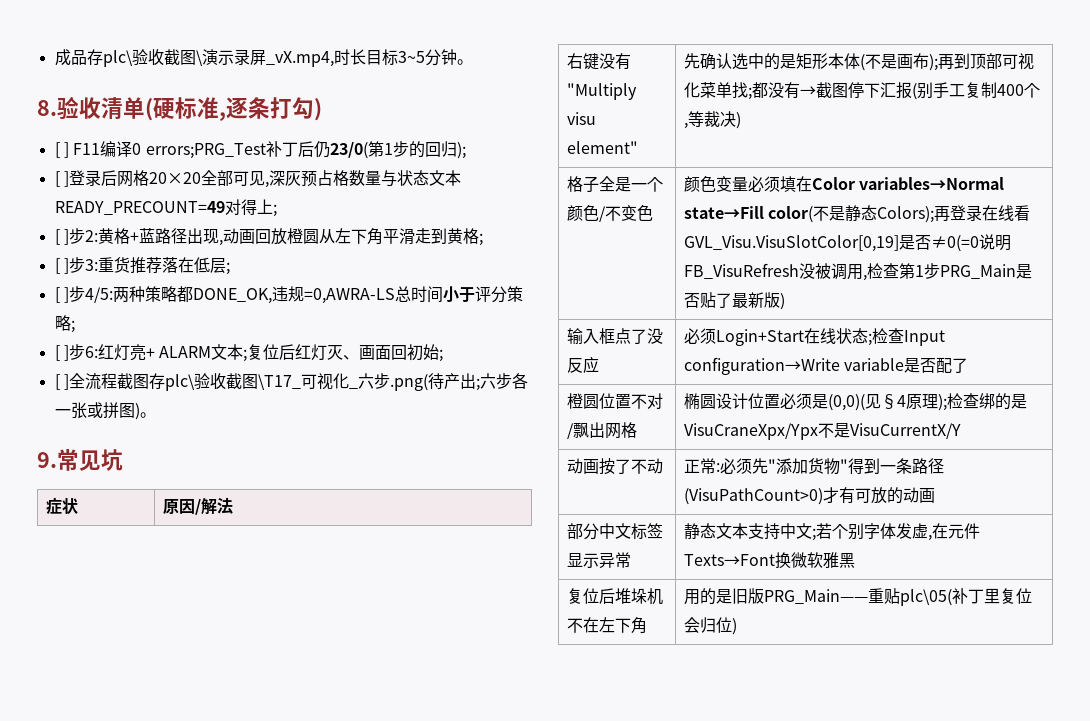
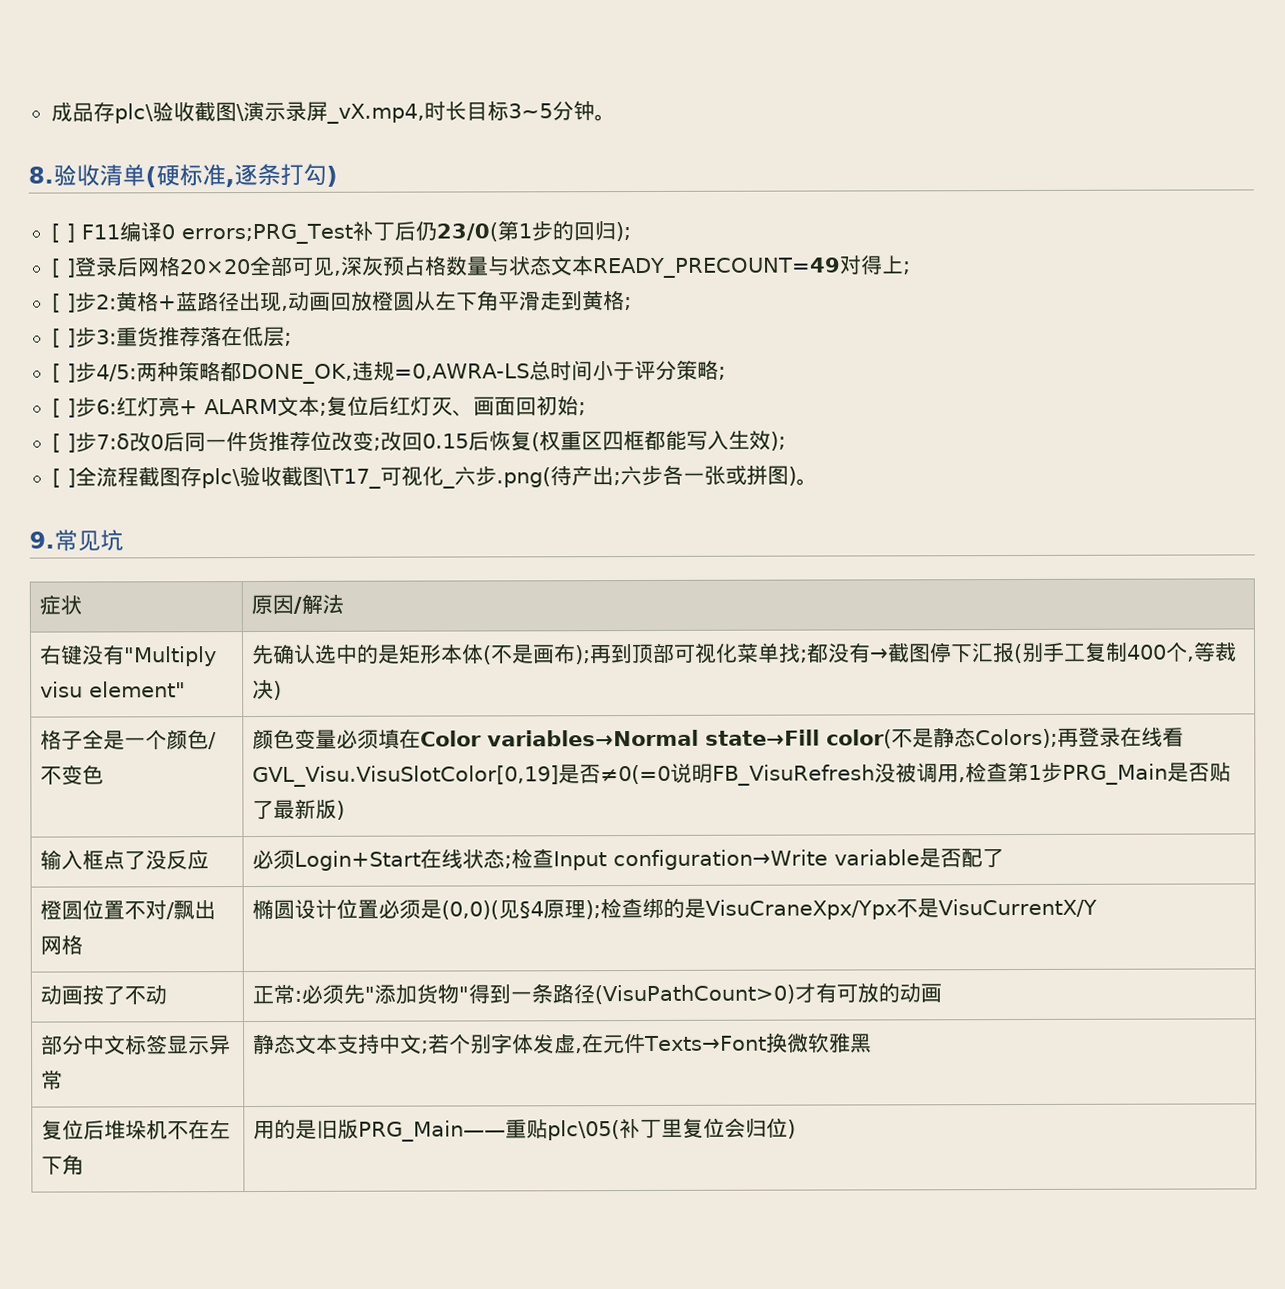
(444, 355) none -> [51,429,786,453] // [ ]步7:δ改0后同一件货推荐位改变;改回0.15后恢复(权重区四框都能写入生效);

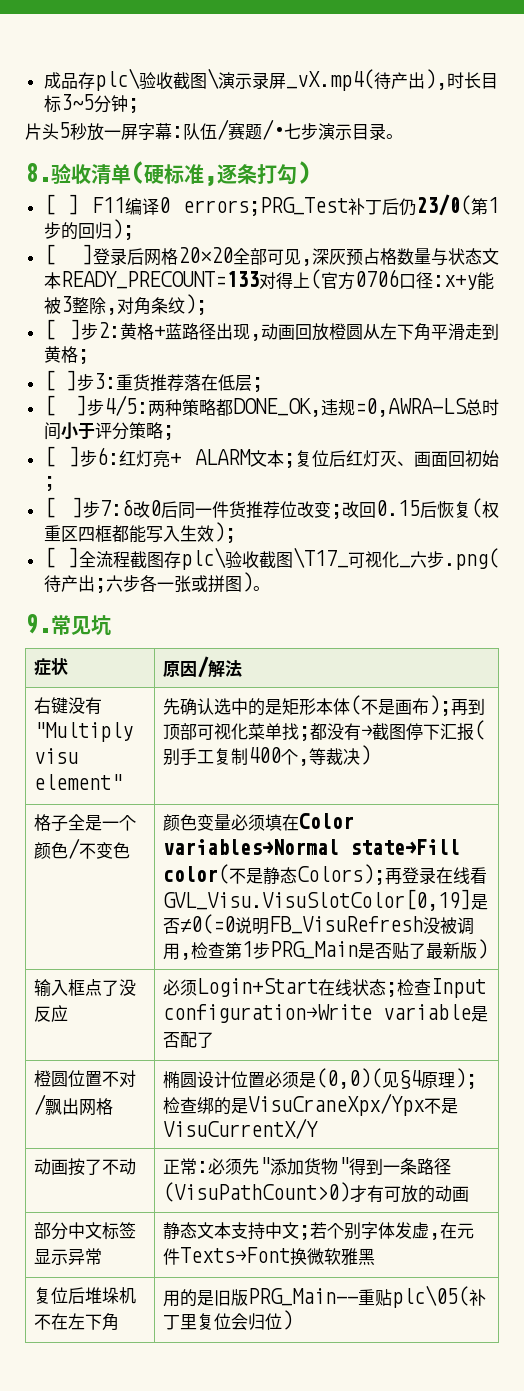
[325,103,425,124] _vX.mp4, -> [285,69,447,91] _vX.mp4(待产出),
(595, 111) none -> [127,98,139,113] [25,119,386,141] ; // 片头5秒放一屏字幕:队伍/赛题/•七步演示目录
[591,255,911,279] READY_PRECOUNT=49对得上; -> [60,269,494,290] [43,294,207,315] READY_PRECOUNT=133对得上(官方0706口径:x+y能被3整除,对角条纹);

